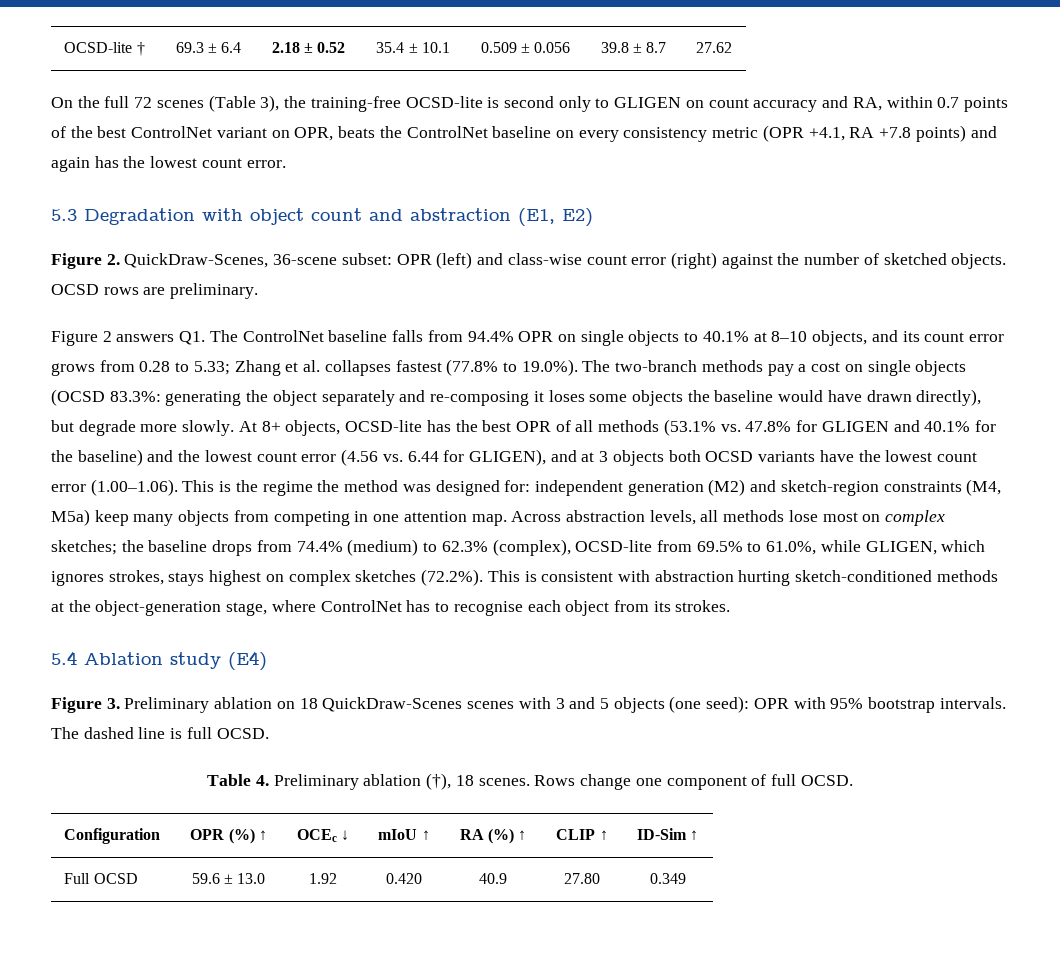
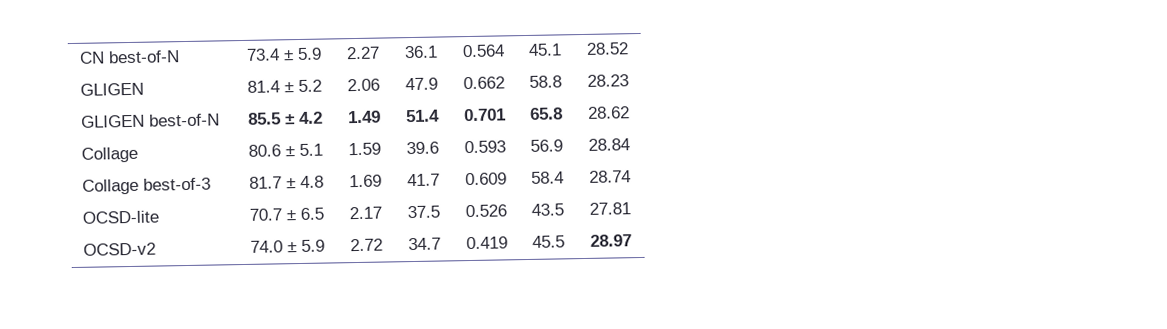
[64,42,145,56] [175,42,242,53] [271,42,346,53] [376,42,450,53] [480,42,571,53] [600,42,667,53] [695,42,732,53] [51,95,1008,112] [51,125,997,142] [51,156,286,172] [51,208,593,227] [51,252,1007,269] [51,283,259,299] [51,330,1004,346] [51,359,967,376] [51,389,982,406] [51,419,996,436] [51,449,977,466] [51,479,1002,496] [51,509,946,526] [51,539,986,556] [51,569,998,586] [51,600,731,616] [51,651,267,671] [51,696,1006,713] [51,727,269,739] [207,773,853,790] [64,828,161,844] [190,828,267,844] [296,829,350,842] [378,829,430,840] [459,828,527,844] [556,829,608,840] [636,828,699,840] [64,873,138,884] [191,873,266,884] [309,873,337,884] [386,873,422,884] [479,873,507,884] [564,873,600,884] [649,873,686,884] OCSD-lite † | 69.3 ± 6.4 | 2.18 ± 0.52 | 35.4 ± 10.1 | 0.509 ± 0.056 | 39.8 ± 8.7 | 27.62 // On the full 72 scenes (Table 3), the training-free OCSD-lite is second only to GLIGEN on count accuracy and RA, within 0.7 points of the best ControlNet variant on OPR, beats the ControlNet baseline on every consistency metric (OPR +4.1, RA +7.8 points) and again has the lowest count error. // 5.3 Degradation with object count and abstraction (E1, E2) // Figure 2. QuickDraw-Scenes, 36-scene subset: OPR (left) and class-wise count error (right) against the number of sketched objects. OCSD rows are preliminary. // Figure 2 answers Q1. The ControlNet baseline falls from 94.4% OPR on single objects to 40.1% at 8–10 objects, and its count error grows from 0.28 to 5.33; Zhang et al. collapses fastest (77.8% to 19.0%). The two-branch methods pay a cost on single objects (OCSD 83.3%: generating the object separately and re-composing it loses some objects the baseline would have drawn directly), but degrade more slowly. At 8+ objects, OCSD-lite has the best OPR of all methods (53.1% vs. 47.8% for GLIGEN and 40.1% for the baseline) and the lowest count error (4.56 vs. 6.44 for GLIGEN), and at 3 objects both OCSD variants have the lowest count error (1.00–1.06). This is the regime the method was designed for: independent generation (M2) and sketch-region constraints (M4, M5a) keep many objects from competing in one attention map. Across abstraction levels, all methods lose most on complex sketches; the baseline drops from 74.4% (medium) to 62.3% (complex), OCSD-lite from 69.5% to 61.0%, while GLIGEN, which ignores strokes, stays highest on complex sketches (72.2%). This is consistent with abstraction hurting sketch-conditioned methods at the object-generation stage, where ControlNet has to recognise each object from its strokes. // 5.4 Ablation study (E4) // Figure 3. Preliminary ablation on 18 QuickDraw-Scenes scenes with 3 and 5 objects (one seed): OPR with 95% bootstrap intervals. The dashed line is full OCSD. // Table 4. Preliminary ablation (†), 18 scenes. Rows change one component of full OCSD. // Configuration | OPR (%) ↑ | OCEc ↓ | mIoU ↑ | RA (%) ↑ | CLIP ↑ | ID-Sim ↑ // Full OCSD | 59.6 ± 13.0 | 1.92 | 0.420 | 40.9 | 27.80 | 0.349 -> [79,50,181,64] [245,47,322,61] [346,46,380,60] [403,45,438,59] [461,44,505,58] [528,43,562,56] [585,42,629,55] [80,82,145,96] [246,79,322,93] [347,78,380,92] [404,77,438,91] [462,76,505,90] [529,75,562,88] [586,74,629,87] [81,113,221,128] [247,111,323,125] [348,110,381,124] [405,109,440,123] [463,108,506,122] [529,107,563,120] [586,106,630,119] [81,146,139,163] [247,143,323,157] [348,142,381,156] [405,141,439,155] [463,140,506,154] [530,139,563,152] [587,138,630,151] [82,177,212,195] [248,175,324,189] [349,174,382,188] [406,173,440,187] [464,172,507,186] [531,171,564,184] [588,170,631,183] [82,210,160,224] [248,207,324,221] [349,206,382,220] [406,205,440,219] [464,204,507,218] [531,203,564,216] [588,202,631,215] [83,242,157,256] [249,239,325,253] [350,238,383,252] [407,237,441,251] [465,236,508,250] [532,235,565,248] [589,234,632,247] CN best-of-N | 73.4 ± 5.9 | 2.27 | 36.1 | 0.564 | 45.1 | 28.52 // GLIGEN | 81.4 ± 5.2 | 2.06 | 47.9 | 0.662 | 58.8 | 28.23 // GLIGEN best-of-N | 85.5 ± 4.2 | 1.49 | 51.4 | 0.701 | 65.8 | 28.62 // Collage | 80.6 ± 5.1 | 1.59 | 39.6 | 0.593 | 56.9 | 28.84 // Collage best-of-3 | 81.7 ± 4.8 | 1.69 | 41.7 | 0.609 | 58.4 | 28.74 // OCSD-lite | 70.7 ± 6.5 | 2.17 | 37.5 | 0.526 | 43.5 | 27.81 // OCSD-v2 | 74.0 ± 5.9 | 2.72 | 34.7 | 0.419 | 45.5 | 28.97

